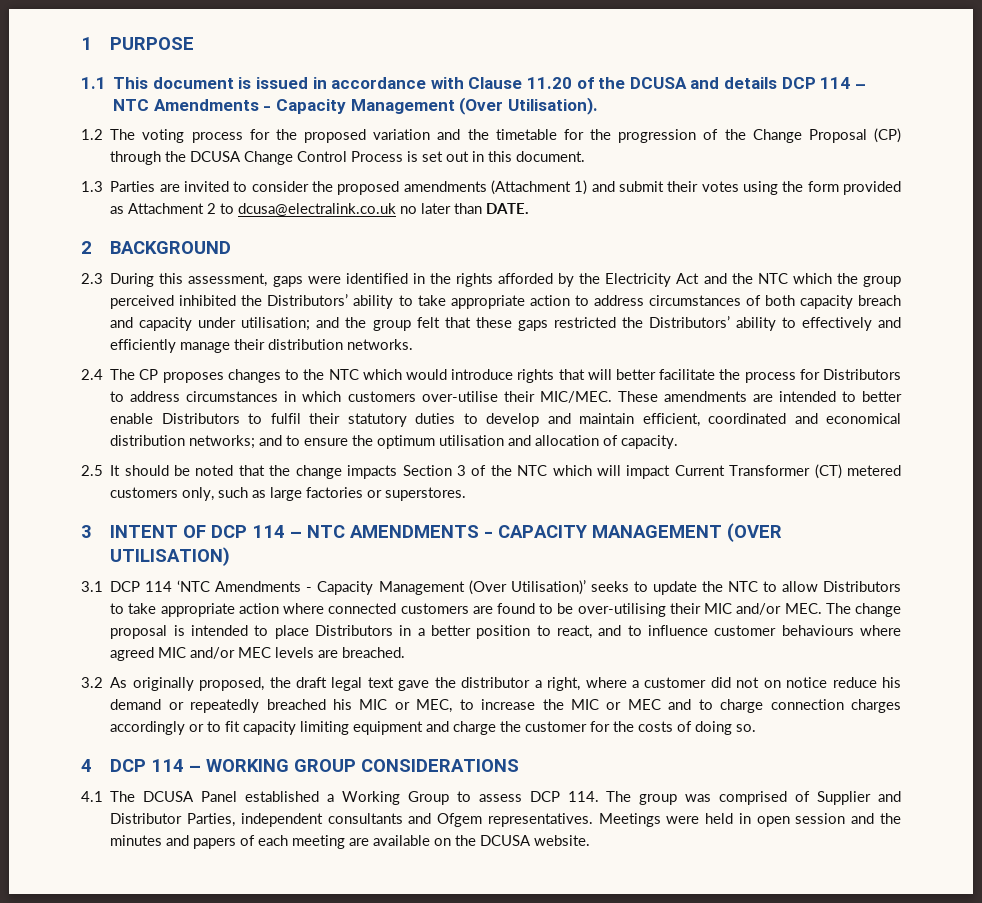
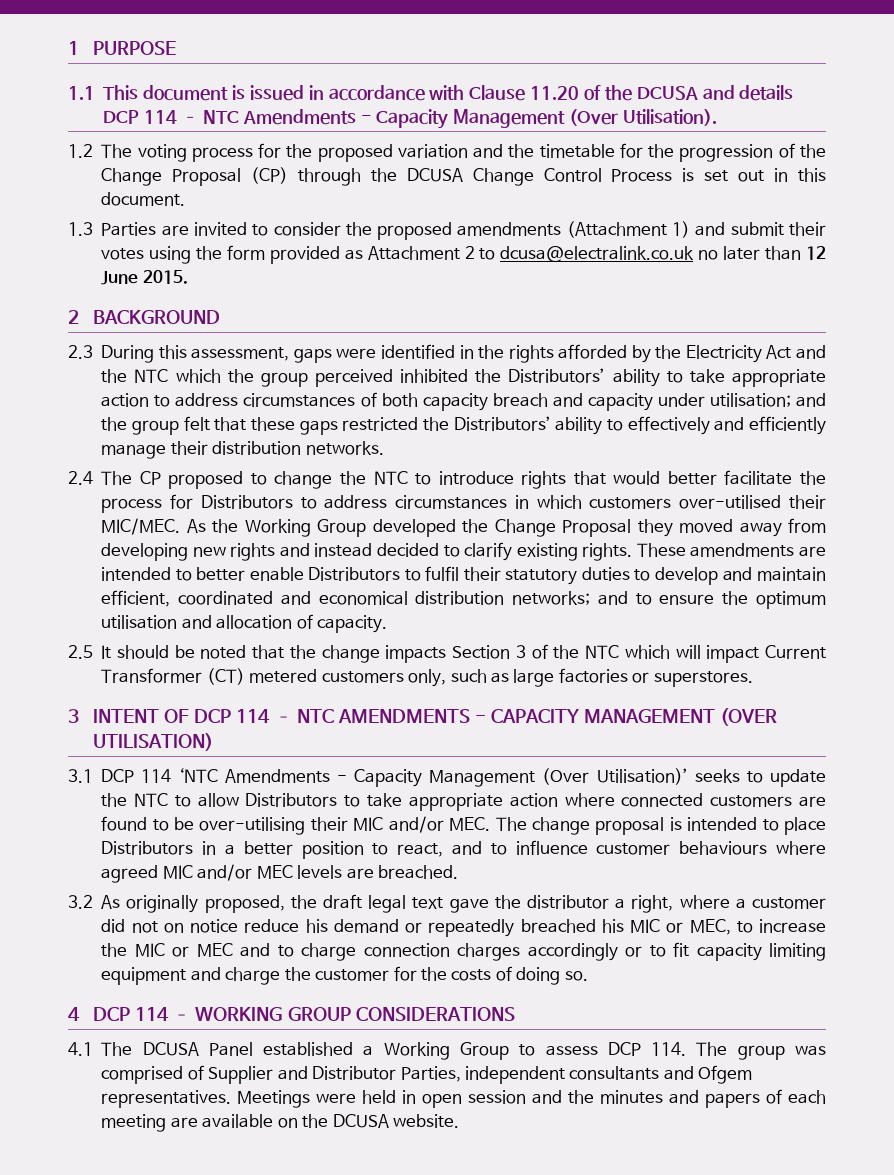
[486,203,530,214] DATE. -> [806,246,827,260] [101,270,188,285] 12 June 2015.
[162,369,447,383] proposes changes to the NTC which would -> [168,471,432,489] proposed to change the NTC to
[587,369,612,380] will -> [613,471,661,485] would
[421,391,498,402] over-utilise -> [679,495,782,509] over-utilised
(612, 397) none -> [186,518,826,537] [101,542,633,561] As the Working Group developed the Change Proposal they moved away from developing new rights and instead decided to clarify existing rights.

